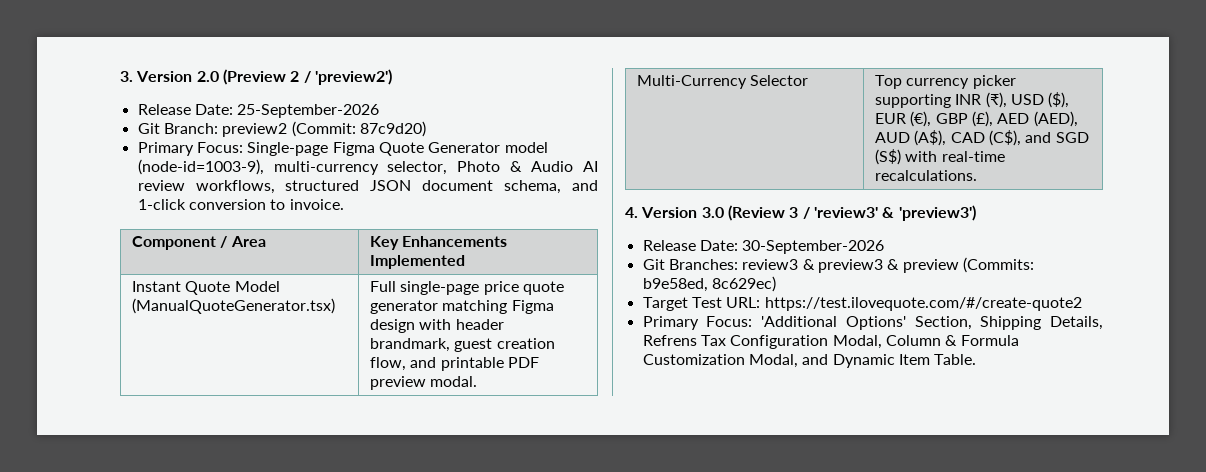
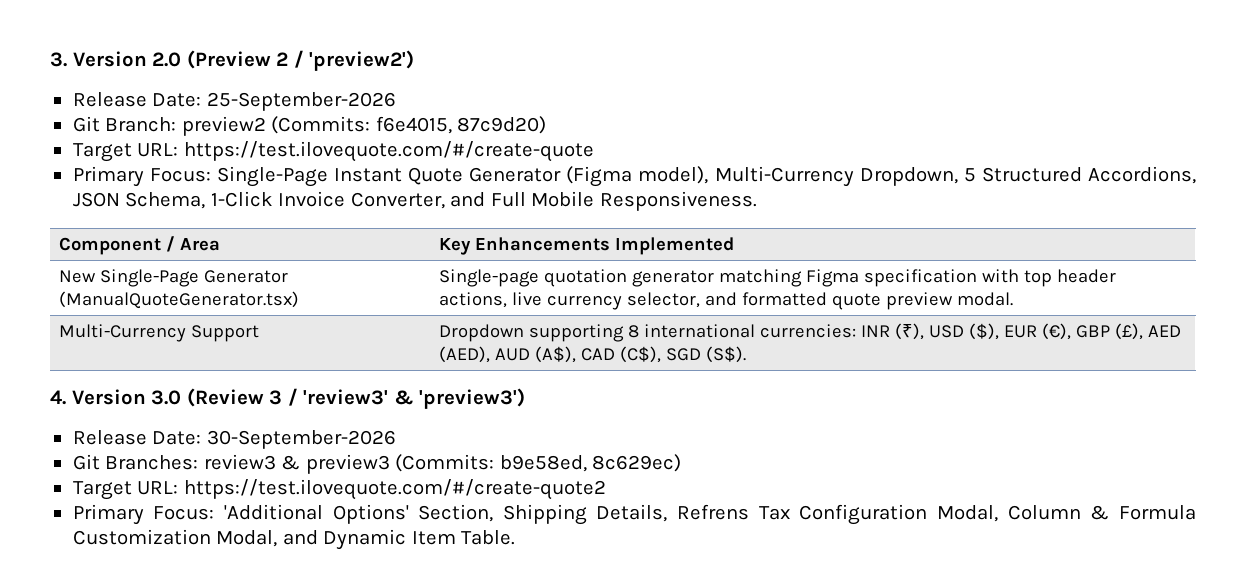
[291,121,356,137] (Commit: -> [271,116,452,134] (Commits: f6e4015,
[137,142,548,156] [137,159,598,175] [137,180,598,194] [137,199,344,210] // Primary Focus: Single-page Figma Quote Generator model (node-id=1003-9), multi-currency selector, Photo & Audio AI review workflows, structured JSON document schema, and 1-click conversion to invoice. -> [72,141,594,162] [72,166,1196,187] [72,191,757,211] // Target URL: https://test.ilovequote.com/#/create-quote // Primary Focus: Single-Page Instant Quote Generator (Figma model), Multi-Currency Dropdown, 5 Structured Accordions, JSON Schema, 1-Click Invoice Converter, and Full Mobile Responsiveness.
[132,281,280,295] [132,298,336,314] [370,281,565,295] [370,300,554,314] [370,319,504,333] [370,338,555,352] [370,357,540,371] [370,376,478,390] [637,75,809,89] [875,75,1016,89] [875,94,952,108] Instant Quote Model (ManualQuoteGenerator.tsx) | Full single-page price quote generator matching Figma design with header brandmark, guest creation flow, and printable PDF preview modal. // Multi-Currency Selector | Top currency picker supporting -> [58,269,288,287] [58,291,299,309] [438,269,1116,287] [438,292,1013,310] [58,324,259,342] [438,324,856,342] New Single-Page Generator (ManualQuoteGenerator.tsx) | Single-page quotation generator matching Figma specification with top header actions, live currency selector, and formatted quote preview modal. // Multi-Currency Support | Dropdown supporting 8 international currencies:
[1025,132,1089,143] [875,149,1005,165] [875,170,978,181] and SGD (S$) with real-time recalculations. -> [665,346,746,363] SGD (S$).
[887,259,959,273] & preview -> (390, 464) none
[691,297,722,308] Test -> (132, 490) none

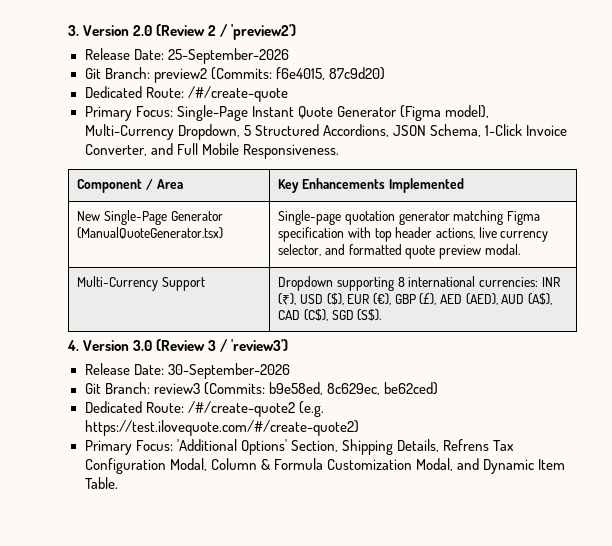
[186,50,271,69] (Preview -> [156,24,206,36] (Review
[72,141,594,162] Target URL: https://test.ilovequote.com/#/create-quote -> [84,86,288,102] Dedicated Route: /#/create-quote
[303,388,526,409] 'review3' & 'preview3') -> [231,339,289,351] 'review3')
[105,454,682,474] [72,479,606,500] Branches: review3 & preview3 (Commits: b9e58ed, 8c629ec) // Target URL: https://test.ilovequote.com/#/create-quote2 -> [104,382,438,395] [84,401,324,417] [84,420,360,436] Branch: review3 (Commits: b9e58ed, 8c629ec, be62ced) // Dedicated Route: /#/create-quote2 (e.g. https://test.ilovequote.com/#/create-quote2)

